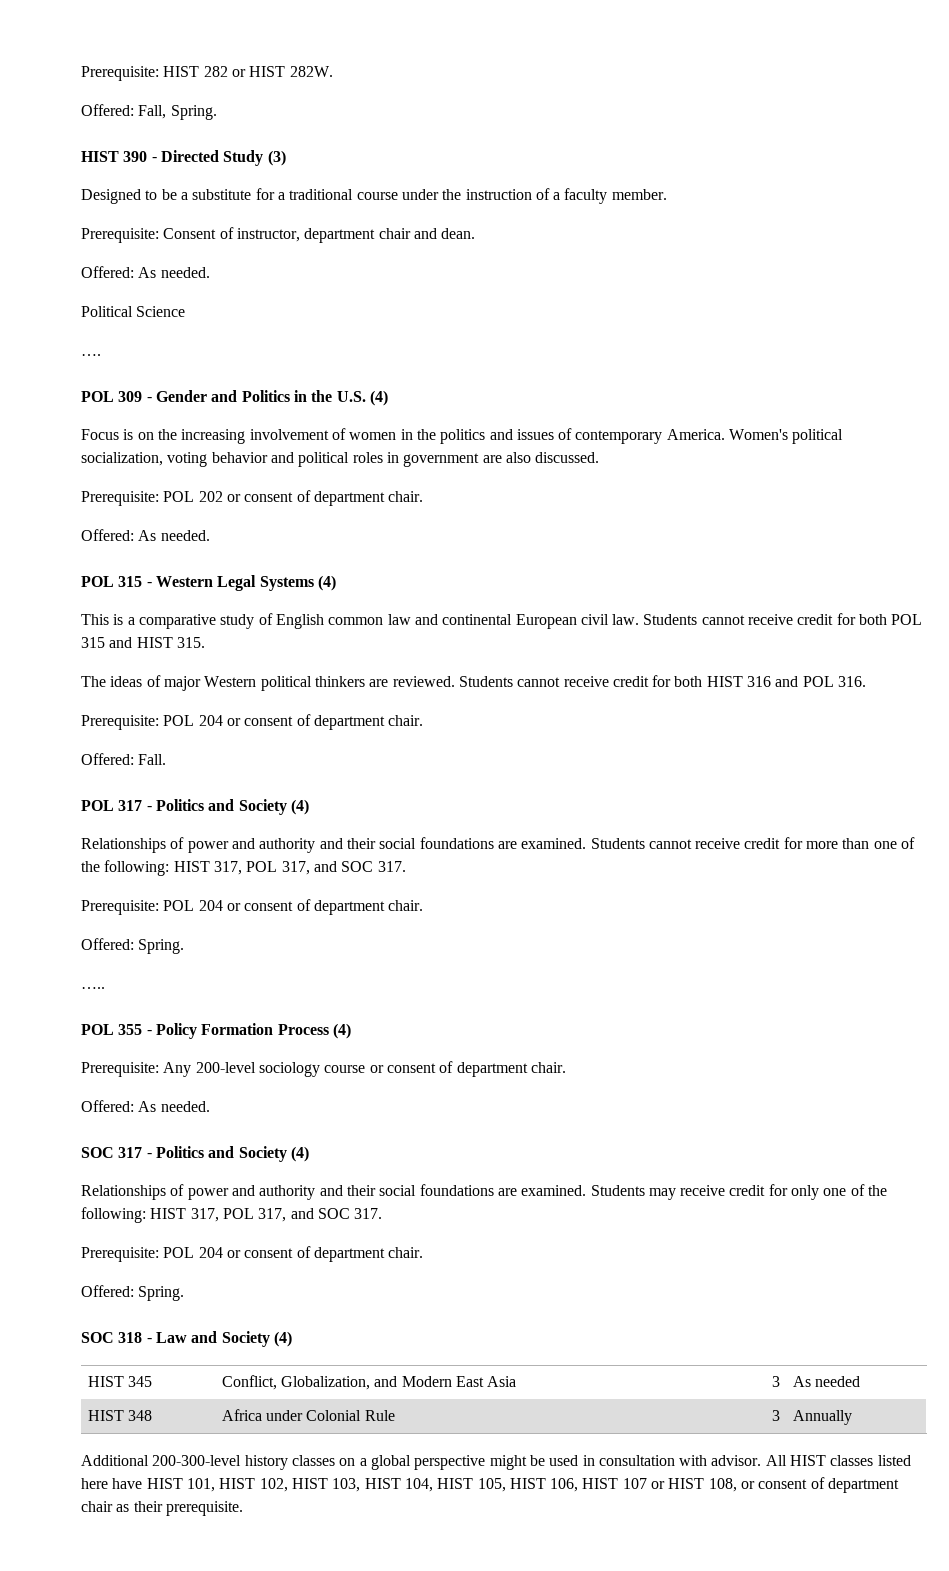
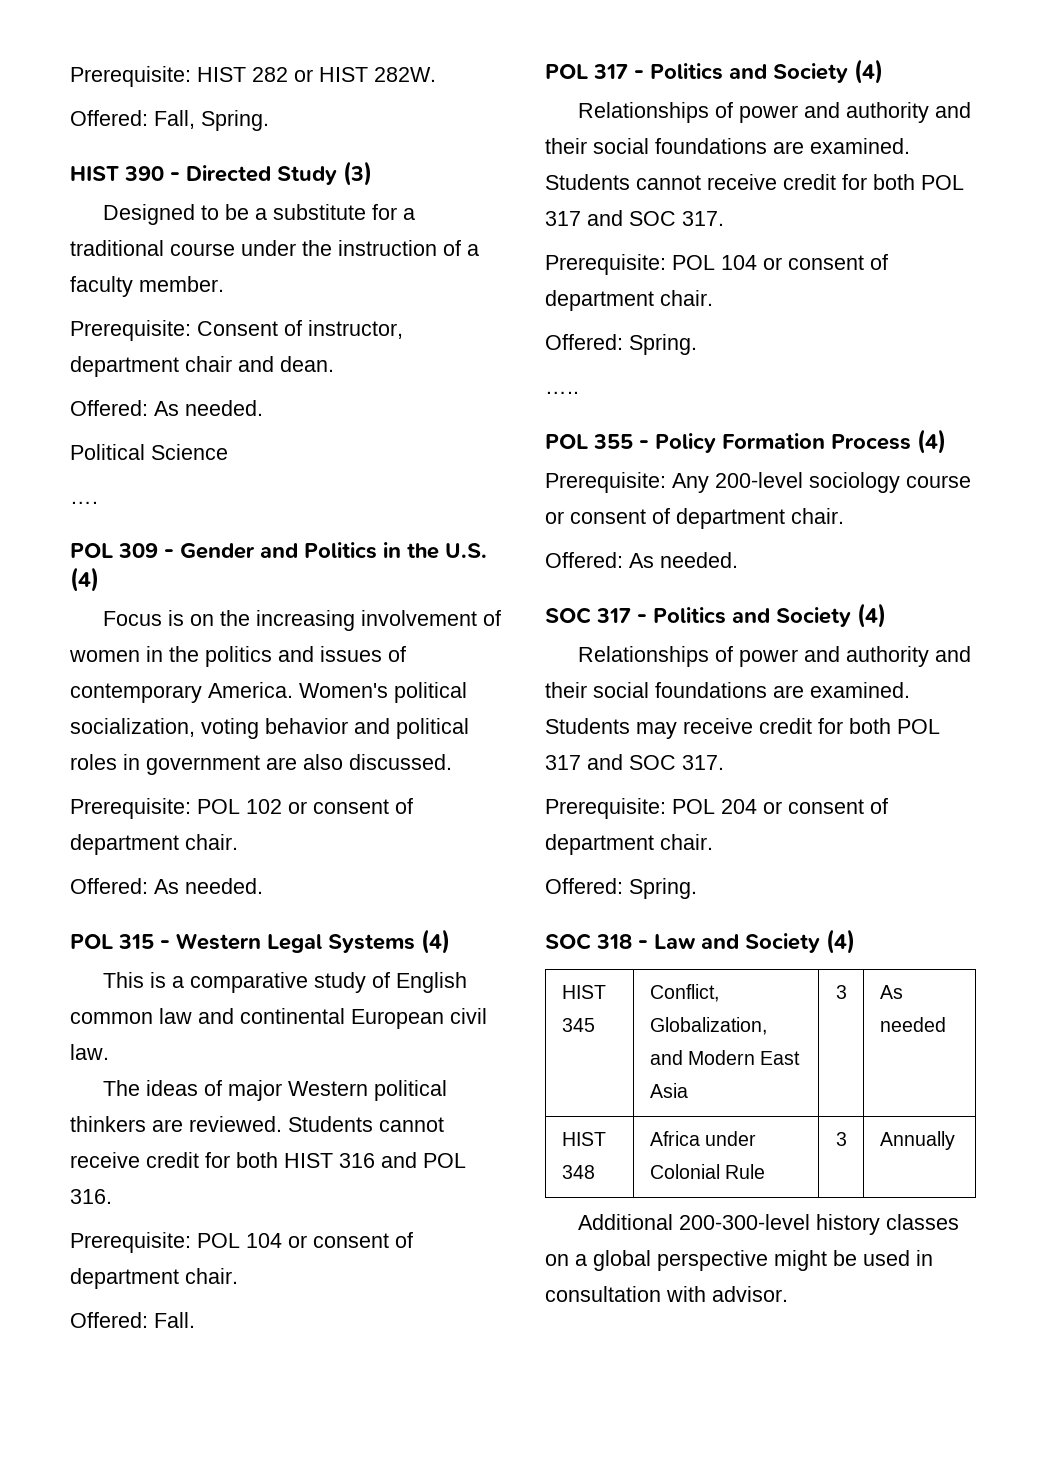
[198,491,223,502] 202 -> [246,799,282,814] 102
[643,613,923,625] [81,637,205,648] Students cannot receive credit for both POL 315 and HIST 315. -> (109, 1052) none
[198,715,223,726] 204 -> [246,1233,282,1248] 104
[806,837,916,849] [81,860,406,876] [81,900,223,915] more than one of the following: HIST 317, POL 317, and SOC 317. // Prerequisite: POL 204 -> [873,174,964,190] [545,210,724,226] [545,254,757,275] both POL 317 and SOC 317. // Prerequisite: POL 104
[791,1184,888,1200] [81,1207,287,1223] only one of the following: HIST 317, POL 317, -> [849,718,940,734] [545,755,581,770] both POL 317
[765,1455,911,1466] [81,1477,900,1493] [81,1501,243,1516] All HIST classes listed here have HIST 101, HIST 102, HIST 103, HIST 104, HIST 105, HIST 106, HIST 107 or HIST 108, or consent of department chair as their prerequisite. -> (788, 1294) none

